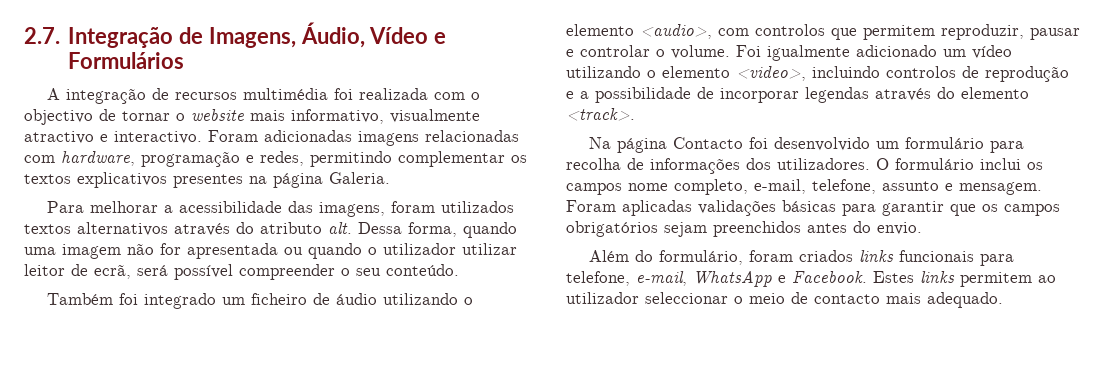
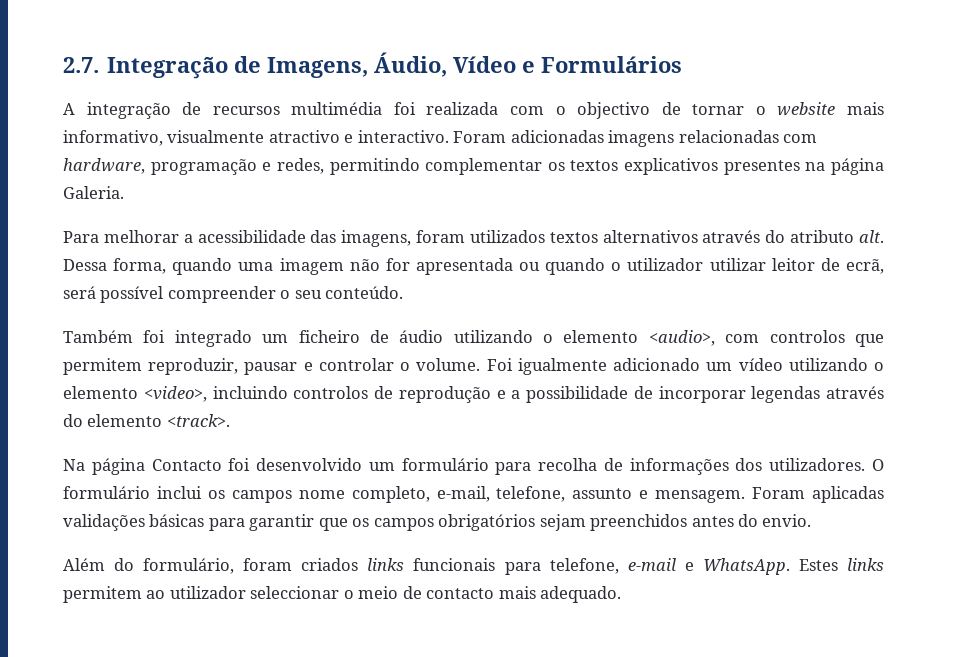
[636,271,867,287] e-mail, WhatsApp e Facebook. -> [627,558,790,575] e-mail e WhatsApp.

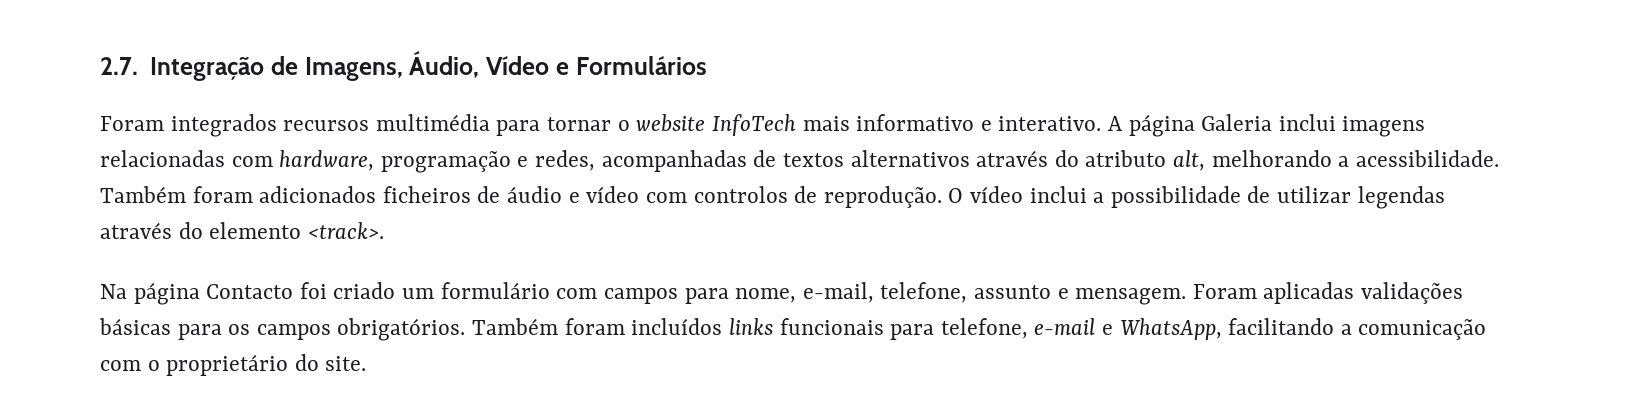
[63,102,884,119] [63,130,604,146] A integração de recursos multimédia foi realizada com o objectivo de tornar o website mais informativo, visualmente atractivo e interactivo. Foram adicionadas -> [100,114,1336,137] Foram integrados recursos multimédia para tornar o website InfoTech mais informativo e interativo. A página Galeria inclui
[329,158,884,175] [63,186,124,199] [63,230,545,247] permitindo complementar os textos explicativos presentes na página Galeria. // Para melhorar a acessibilidade das imagens, foram utilizados -> [601,150,777,172] acompanhadas de
[858,230,884,243] [63,258,884,275] [63,286,404,303] [63,330,884,347] [63,358,885,375] [63,386,506,403] alt. Dessa forma, quando uma imagem não for apresentada ou quando o utilizador utilizar leitor de ecrã, será possível compreender o seu conteúdo. // Também foi integrado um ficheiro de áudio utilizando o elemento <audio>, com controlos que permitem reproduzir, pausar e controlar o volume. Foi igualmente adicionado um vídeo utilizando o elemento <video>, incluindo controlos de reprodução e -> [1172,150,1499,171] [100,186,1087,208] alt, melhorando a acessibilidade. Também foram adicionados ficheiros de áudio e vídeo com controlos de reprodução. O vídeo inclui
[658,386,746,403] incorporar -> [1277,186,1352,203] utilizar
[256,458,363,471] desenvolvido -> [333,282,396,299] criado
[495,458,884,475] [63,486,430,503] para recolha de informações dos utilizadores. O formulário inclui os campos nome completo, -> [556,288,797,304] com campos para nome,
[249,514,812,531] [63,558,359,574] garantir que os campos obrigatórios sejam preenchidos antes do envio. // Além do formulário, foram criados -> [228,318,723,341] os campos obrigatórios. Também foram incluídos
[702,558,885,575] [63,586,622,603] WhatsApp. Estes links permitem ao utilizador seleccionar o meio de contacto mais adequado. -> [1119,318,1487,340] [100,354,367,376] WhatsApp, facilitando a comunicação com o proprietário do site.

